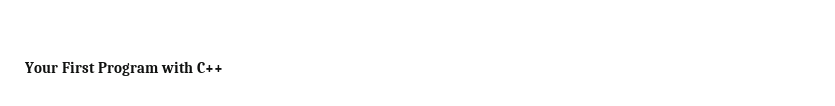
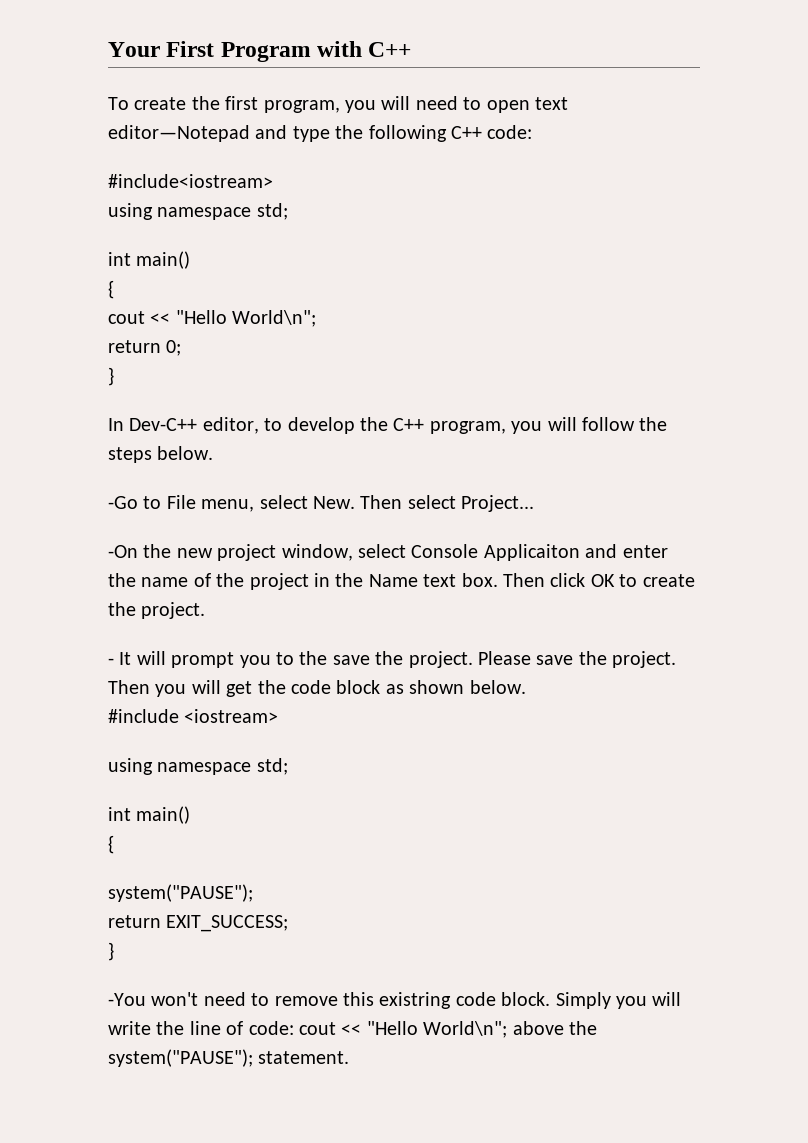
(224, 67) none -> [108,96,568,113] [108,125,533,142] [108,174,273,188] [108,203,288,220] [108,251,191,269] [108,280,114,299] [108,310,317,327] [108,340,182,356] [108,367,114,386] [108,417,668,434] [108,446,214,463] [108,495,535,512] [108,544,668,561] [108,573,695,590] [108,602,206,619] [108,651,677,668] [108,680,526,697] [108,709,279,723] [108,758,288,775] [108,806,191,824] [108,835,114,854] [108,884,253,902] [108,915,289,932] [108,942,114,961] [108,992,682,1009] [108,1021,597,1038] [108,1049,350,1067] // To create the first program, you will need to open text editor—Notepad and type the following C++ code: // #include<iostream> // using namespace std; // int main() // { // cout << "Hello World\n"; // return 0; // } // In Dev-C++ editor, to develop the C++ program, you will follow the steps below. // -Go to File menu, select New. Then select Project... // -On the new project window, select Console Applicaiton and enter the name of the project in the Name text box. Then click OK to create the project. // - It will prompt you to the save the project. Please save the project. Then you will get the code block as shown below. // #include <iostream> // using namespace std; // int main() // { // system("PAUSE"); // return EXIT_SUCCESS; // } // -You won't need to remove this existring code block. Simply you will write the line of code: cout << "Hello World\n"; above the system("PAUSE"); statement.

